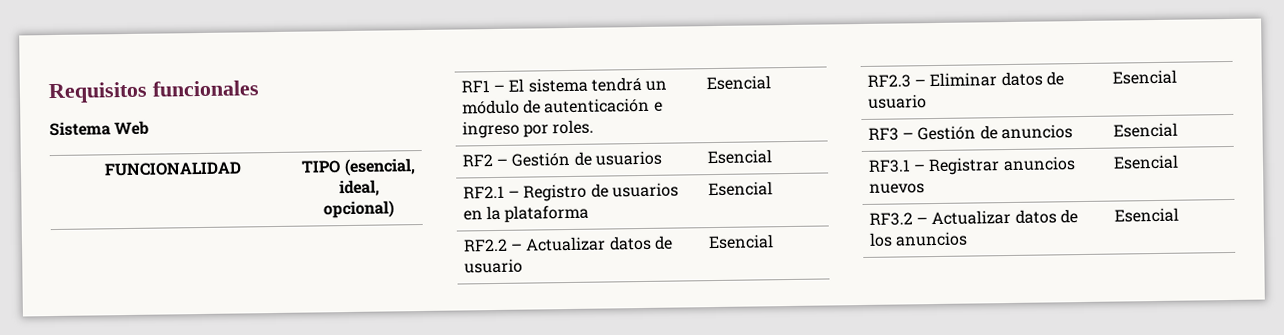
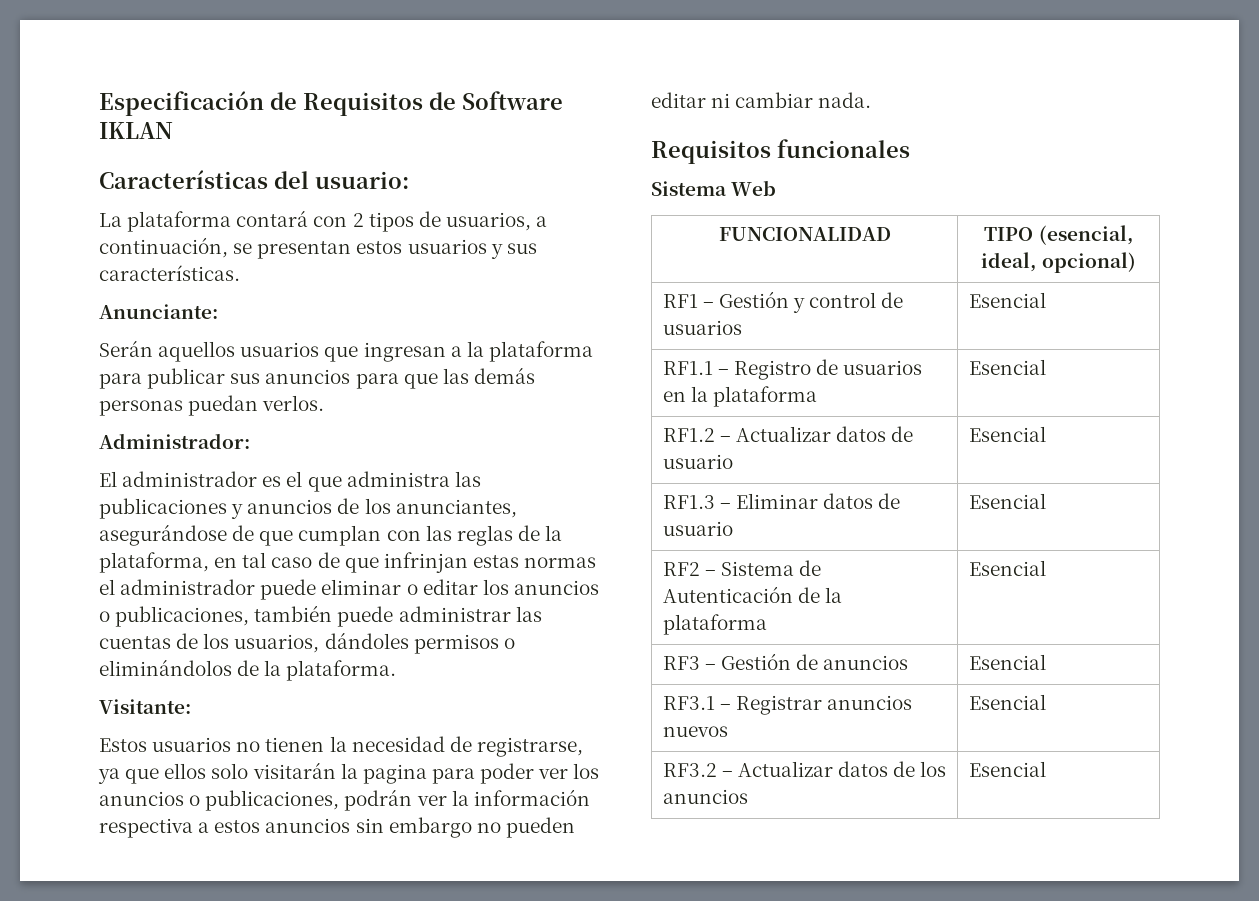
(48, 92) none -> [99,91,563,116] [99,122,173,139] [99,170,409,189] [99,210,548,232] [99,237,537,259] [99,265,240,281] [99,304,218,319] [99,340,593,362] [99,367,535,389] [99,395,325,416] [99,433,250,449] [99,471,481,492] [99,498,517,519] [99,524,563,546] [99,552,597,573] [99,579,599,600] [99,605,542,627] [99,632,515,654] [99,659,397,681] [99,699,191,714] [99,736,583,757] [98,762,600,784] [99,789,590,811] [99,817,575,838] [651,92,872,108] Especificación de Requisitos de Software IKLAN // Características del usuario: // La plataforma contará con 2 tipos de usuarios, a continuación, se presentan estos usuarios y sus características. // Anunciante: // Serán aquellos usuarios que ingresan a la plataforma para publicar sus anuncios para que las demás personas puedan verlos. // Administrador: // El administrador es el que administra las publicaciones y anuncios de los anunciantes, asegurándose de que cumplan con las reglas de la plataforma, en tal caso de que infrinjan estas normas el administrador puede eliminar o editar los anuncios o publicaciones, también puede administrar las cuentas de los usuarios, dándoles permisos o eliminándolos de la plataforma. // Visitante: // Estos usuarios no tienen la necesidad de registrarse, ya que ellos solo visitarán la pagina para poder ver los anuncios o publicaciones, podrán ver la información respectiva a estos anuncios sin embargo no pueden editar ni cambiar nada. //
[508,76,668,93] [461,97,663,115] [461,119,595,139] [705,75,771,91] [461,151,571,167] El sistema tendrá un módulo de autenticación e ingreso por roles. | Esencial // RF2 – Gestión -> [718,291,877,313] Gestión y control
[462,185,505,199] RF2.1 -> [662,361,713,375] RF1.1
[462,238,508,252] RF2.2 -> [662,428,715,442] RF1.2
[866,74,911,88] RF2.3 -> [662,495,715,509] RF1.3
(1177, 77) none -> [662,560,822,576] [662,586,842,603] [662,614,767,635] [968,560,1046,576] // RF2 – Sistema de Autenticación de la plataforma | Esencial

